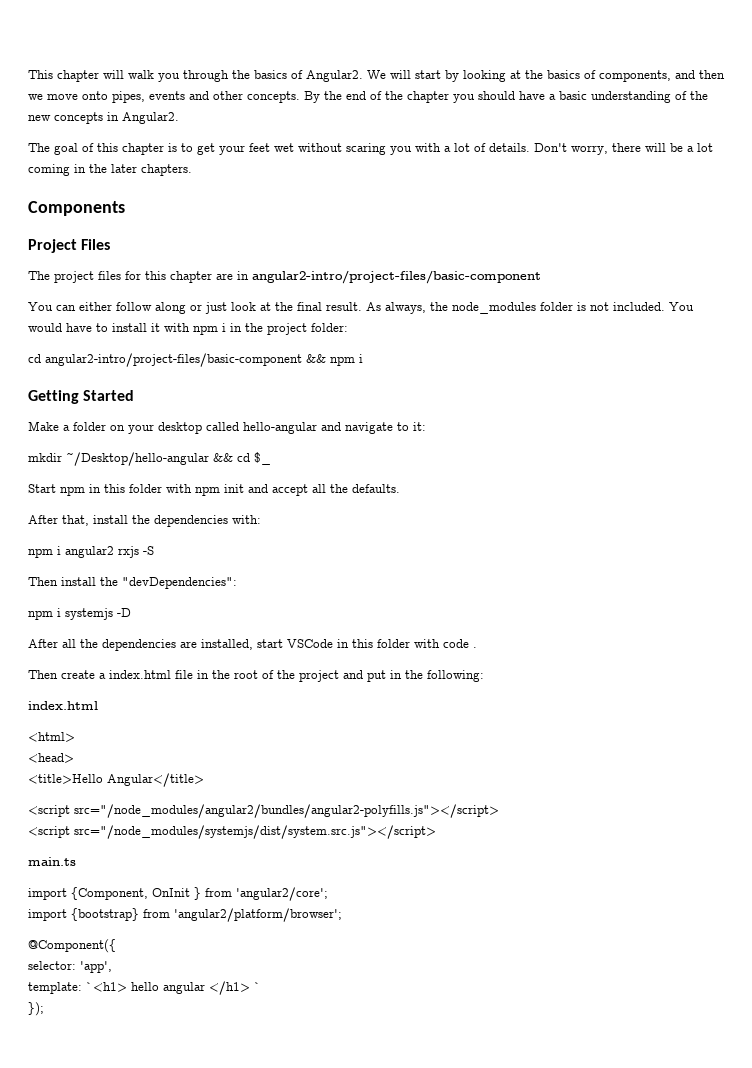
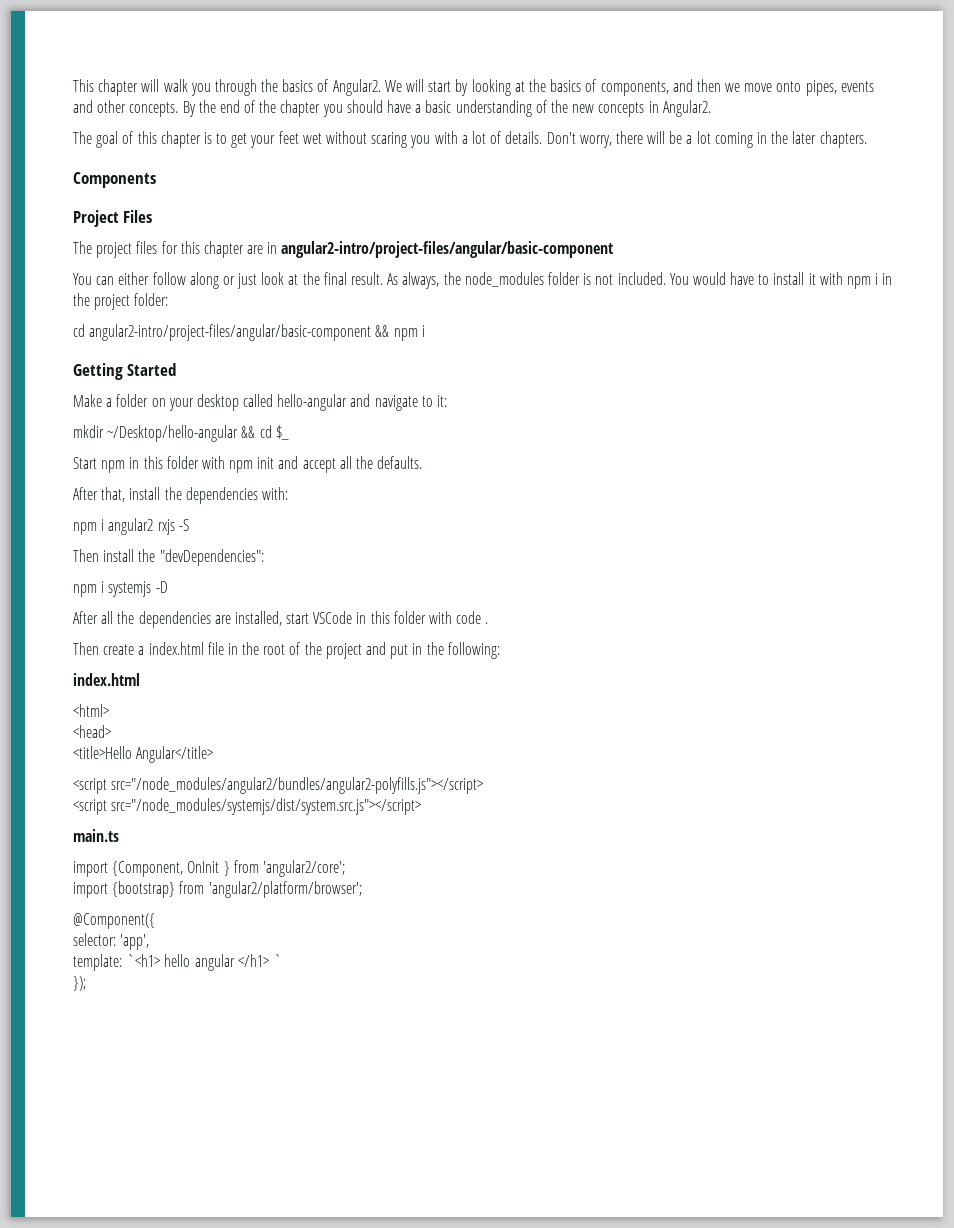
[252,270,541,284] angular2-intro/project-files/basic-component -> [281,241,614,258] angular2-intro/project-files/angular/basic-component
[45,353,302,367] angular2-intro/project-files/basic-component -> [89,324,372,341] angular2-intro/project-files/angular/basic-component

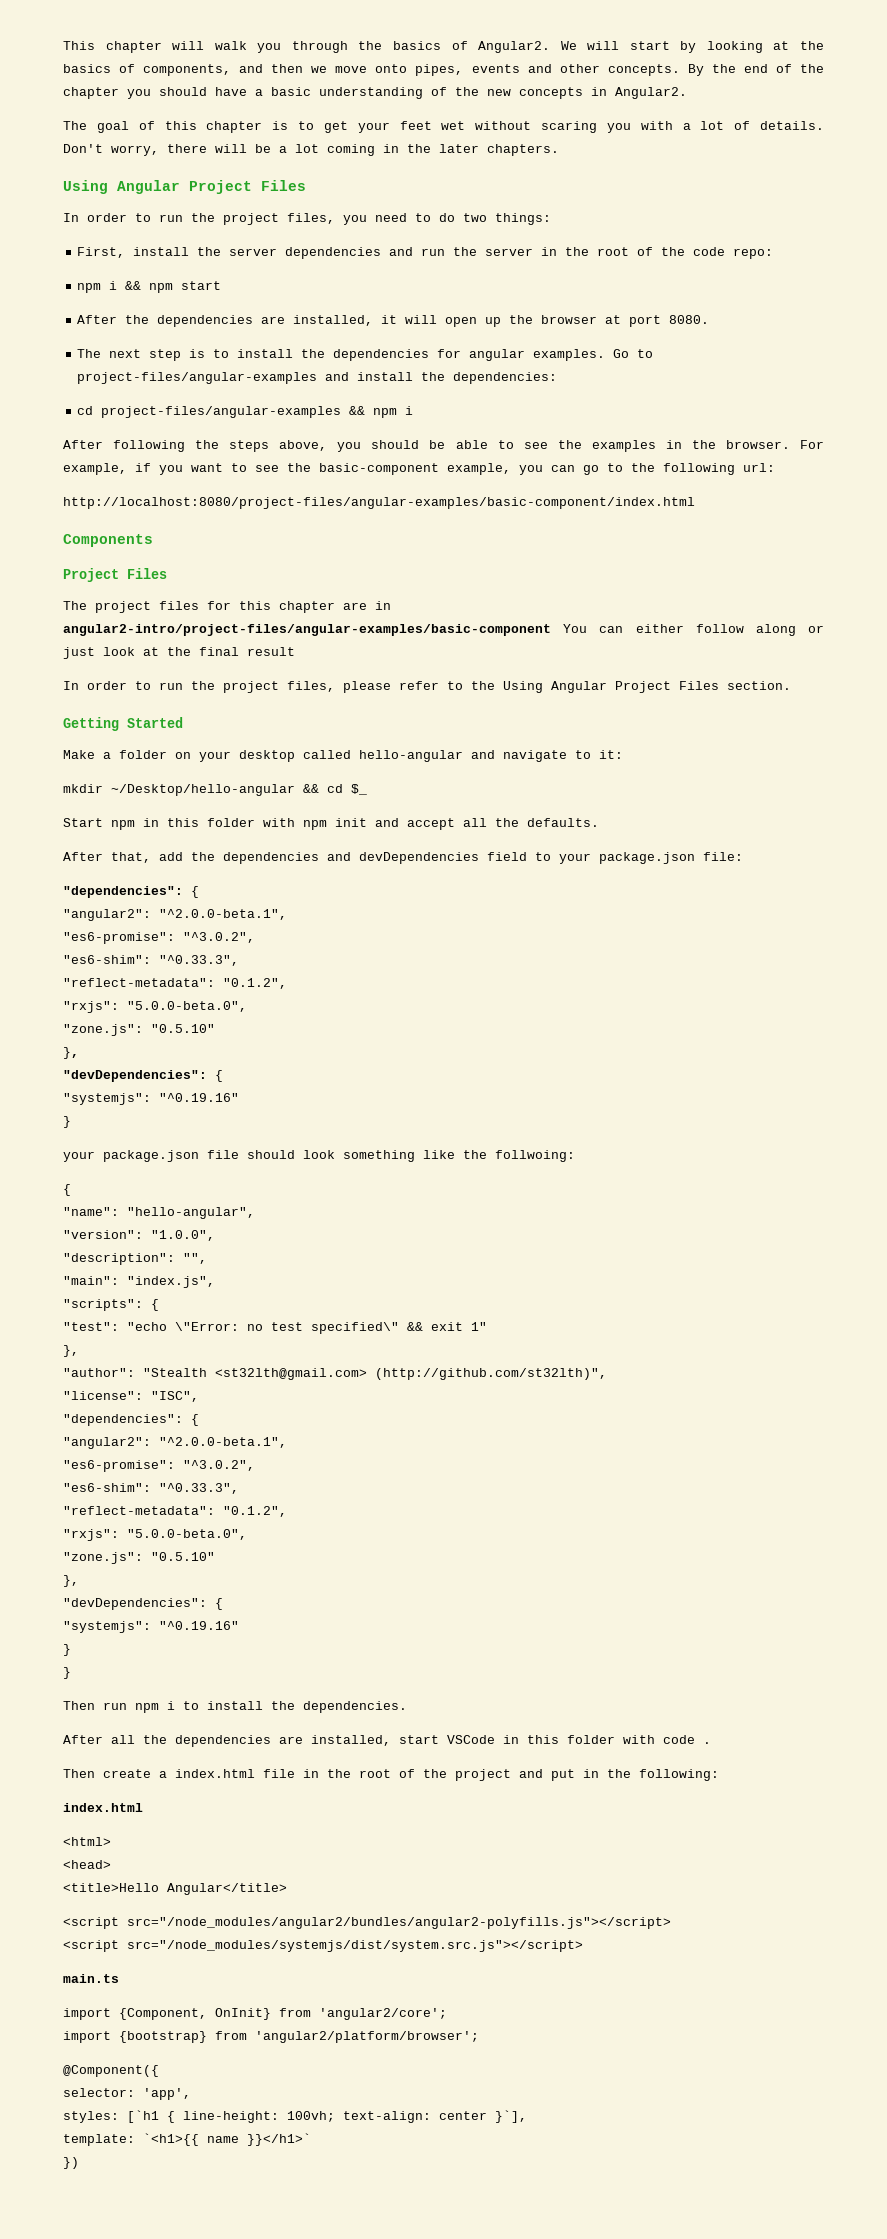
(867, 139) none -> [63,180,306,194] [63,213,551,225] [77,247,774,259] [77,281,222,293] [77,315,710,327] [77,349,654,361] [77,372,558,384] [77,406,414,418] [63,440,824,452] [63,463,775,475] [63,497,695,509] // Using Angular Project Files // In order to run the project files, you need to do two things: // First, install the server dependencies and run the server in the root of the code repo: // npm i && npm start // After the dependencies are installed, it will open up the browser at port 8080. // The next step is to install the dependencies for angular examples. Go to project-files/angular-examples and install the dependencies: // cd project-files/angular-examples && npm i // After following the steps above, you should be able to see the examples in the browser. For example, if you want to see the basic-component example, you can go to the following url: // http://localhost:8080/project-files/angular-examples/basic-component/index.html
[281,241,614,258] angular2-intro/project-files/angular/basic-component // -> [63,624,551,636] angular2-intro/project-files/angular-examples/basic-component
[351,272,893,289] [73,293,169,310] [73,324,425,341] result. As always, the node_modules folder is not included. You would have to install it with npm i in the project folder: // cd angular2-intro/project-files/angular/basic-component && npm i -> [247,647,295,656] [63,681,791,693] result // In order to run the project files, please refer to the Using Angular Project Files section.
[129,487,288,504] [73,518,189,535] [73,549,264,566] [73,581,168,597] install the dependencies with: // npm i angular2 rxjs -S // Then install the "devDependencies": // npm i systemjs -D -> [159,852,743,864] [63,886,199,898] [63,909,287,921] [63,932,255,944] [63,955,239,966] [63,978,287,989] [63,1001,247,1013] [63,1024,215,1036] [63,1047,79,1059] [63,1070,223,1082] [63,1093,239,1105] [63,1116,71,1128] [63,1150,575,1162] [63,1184,71,1196] [63,1207,255,1219] [63,1230,215,1241] [63,1253,207,1265] [63,1276,215,1288] [63,1299,159,1311] [63,1322,487,1334] [63,1345,79,1357] [63,1368,607,1380] [63,1391,199,1402] [63,1414,199,1426] [63,1437,287,1449] [63,1460,255,1472] [63,1483,239,1494] [63,1506,287,1517] [63,1529,247,1541] [63,1552,215,1564] [63,1575,79,1587] [63,1598,223,1610] [63,1621,239,1633] [63,1644,71,1656] [63,1667,71,1679] [63,1701,407,1713] add the dependencies and devDependencies field to your package.json file: // "dependencies": { // "angular2": "^2.0.0-beta.1", // "es6-promise": "^3.0.2", // "es6-shim": "^0.33.3", // "reflect-metadata": "0.1.2", // "rxjs": "5.0.0-beta.0", // "zone.js": "0.5.10" // }, // "devDependencies": { // "systemjs": "^0.19.16" // } // your package.json file should look something like the follwoing: // { // "name": "hello-angular", // "version": "1.0.0", // "description": "", // "main": "index.js", // "scripts": { // "test": "echo \"Error: no test specified\" && exit 1" // }, // "author": "Stealth <st32lth@gmail.com> (http://github.com/st32lth)", // "license": "ISC", // "dependencies": { // "angular2": "^2.0.0-beta.1", // "es6-promise": "^3.0.2", // "es6-shim": "^0.33.3", // "reflect-metadata": "0.1.2", // "rxjs": "5.0.0-beta.0", // "zone.js": "0.5.10" // }, // "devDependencies": { // "systemjs": "^0.19.16" // } // } // Then run npm i to install the dependencies.
[187,861,230,876] OnInit } -> [215,2008,271,2020] OnInit}
[73,954,282,971] [73,976,86,991] template: `<h1> hello angular </h1> ` // }); -> [63,2110,527,2123] [63,2133,311,2146] [63,2157,79,2169] styles: [`h1 { line-height: 100vh; text-align: center }`], // template: `<h1>{{ name }}</h1>` // })

